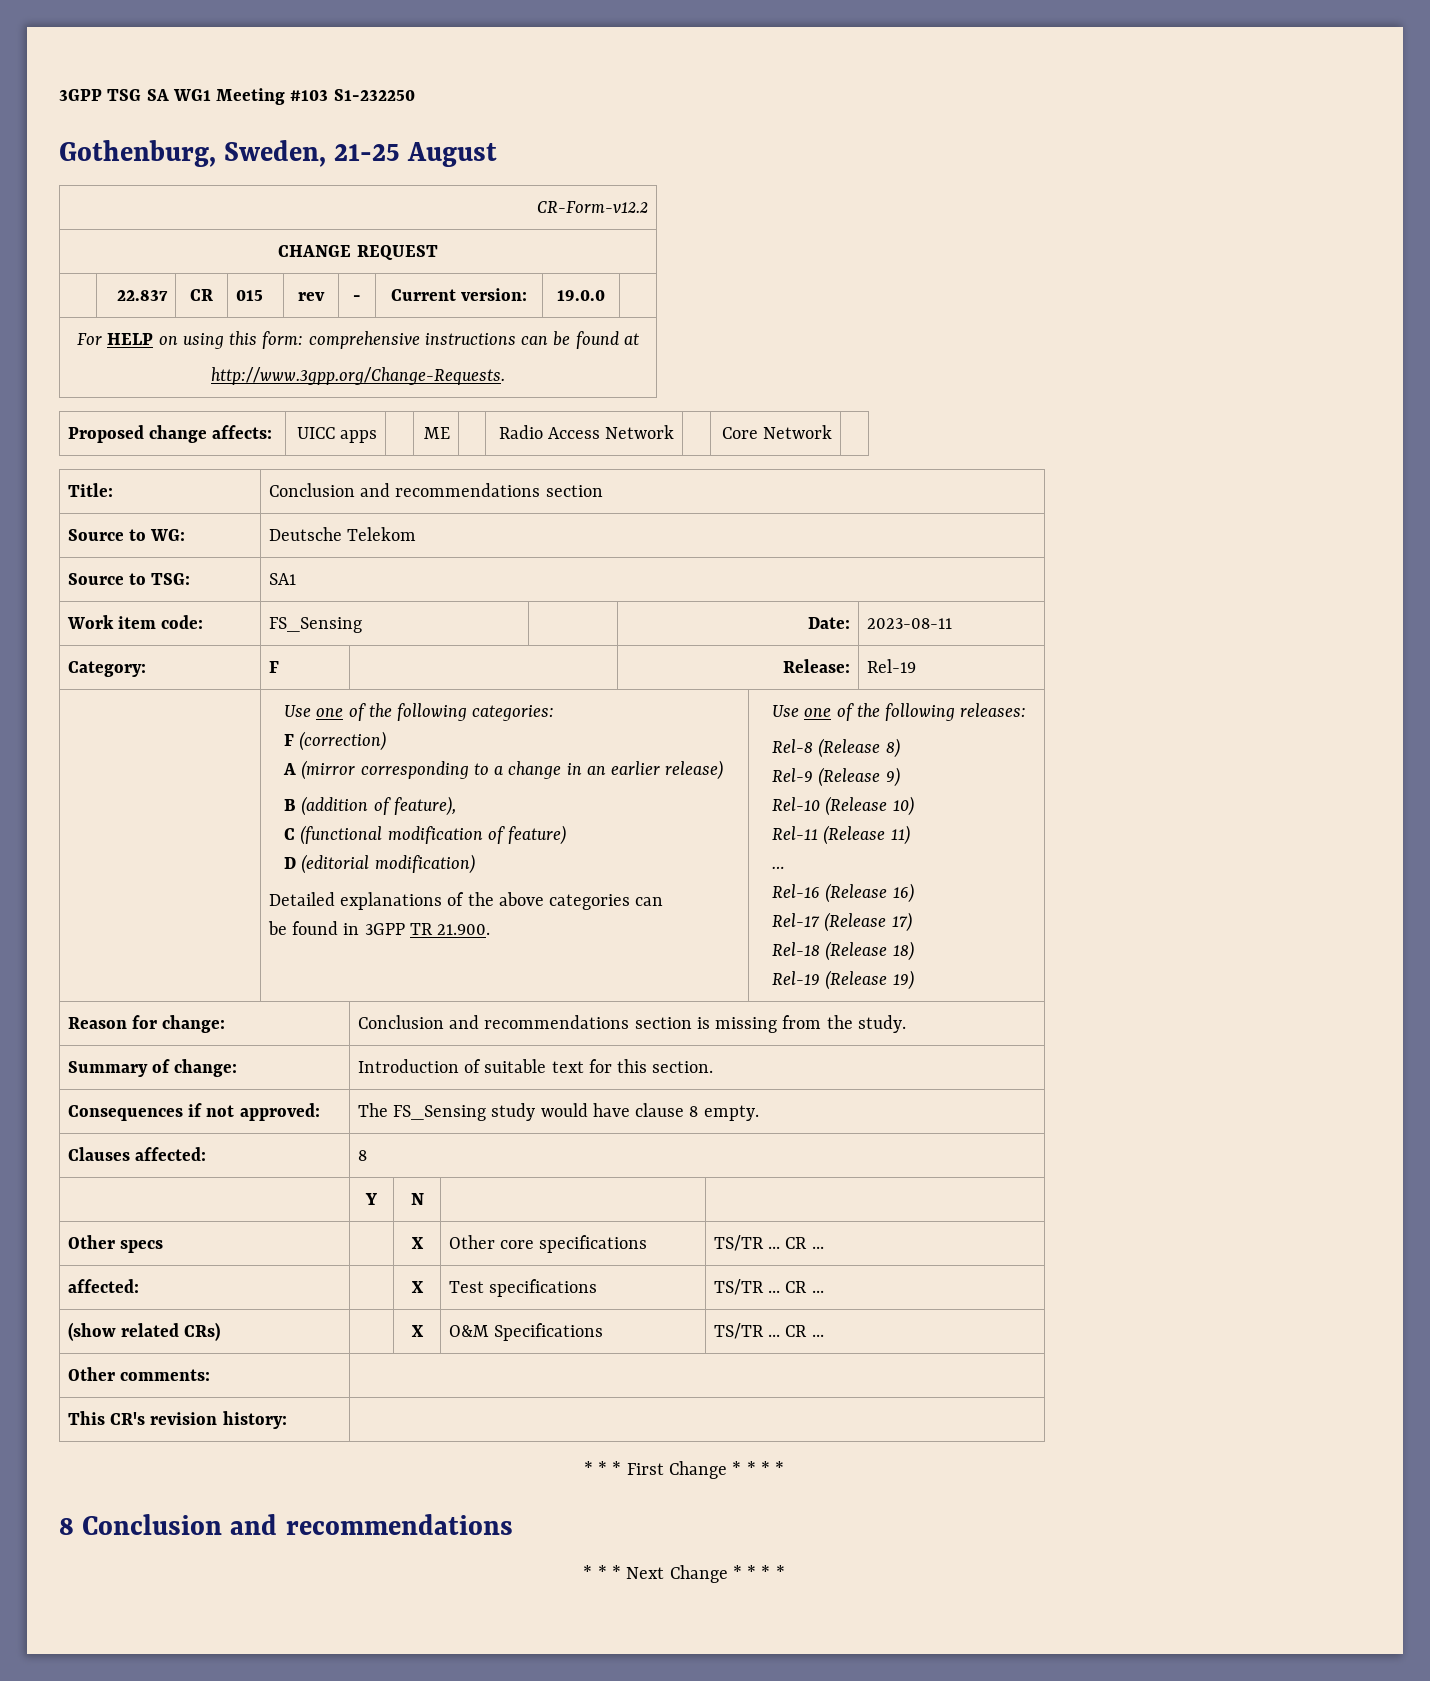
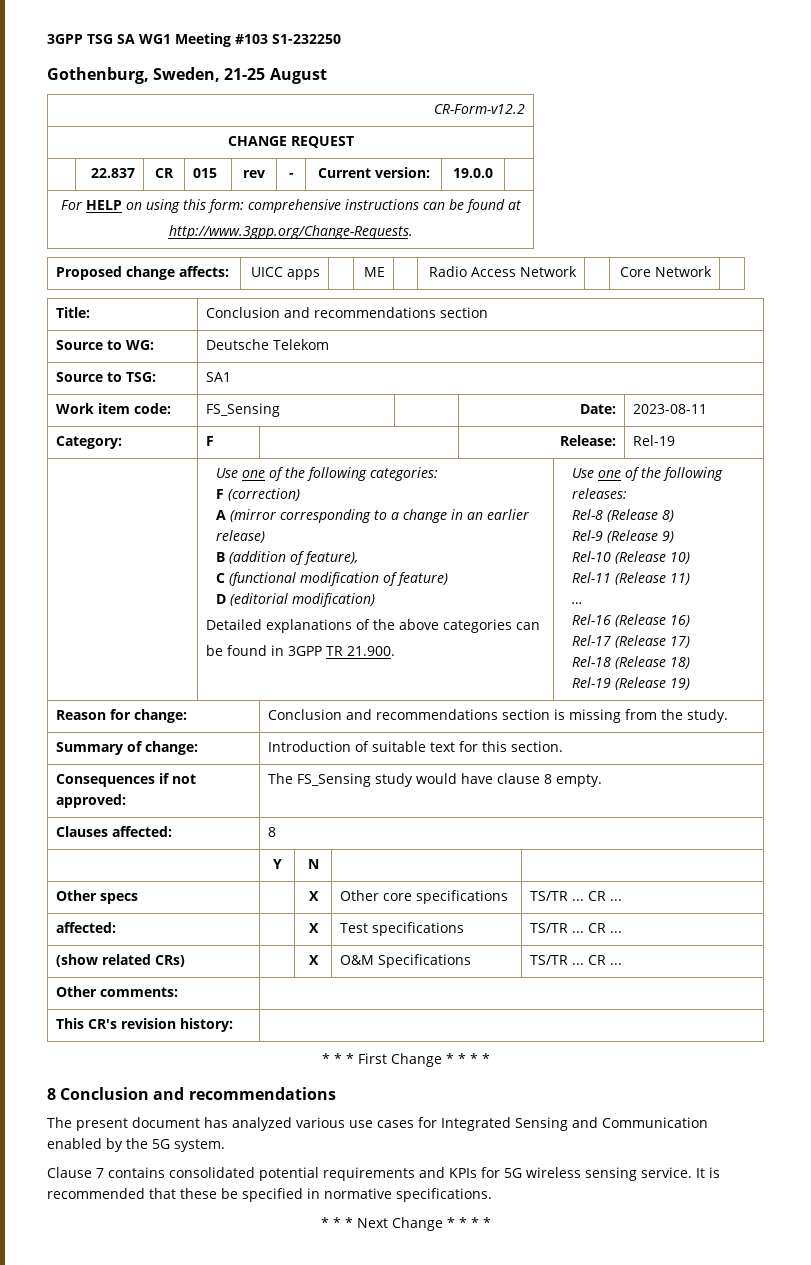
(513, 1524) none -> [47,1117,708,1131] [47,1138,225,1152] [47,1167,720,1181] [47,1188,492,1202] // The present document has analyzed various use cases for Integrated Sensing and Communication enabled by the 5G system. // Clause 7 contains consolidated potential requirements and KPIs for 5G wireless sensing service. It is recommended that these be specified in normative specifications.

